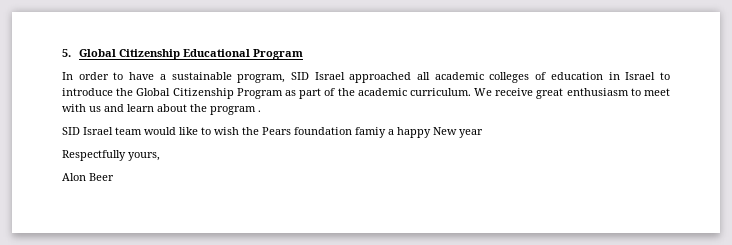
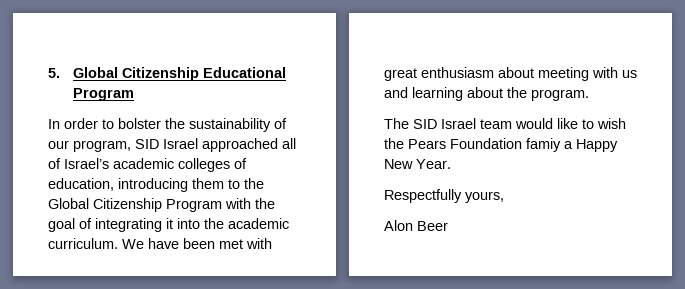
[129,72,232,80] have a sustainable -> [118,118,287,132] [48,140,69,149] bolster the sustainability of our
(431, 76) none -> [48,158,109,169] of Israel’s
[550,72,670,80] [62,88,670,99] education in Israel to introduce the Global Citizenship Program as part of the academic curriculum. We receive great enthusiasm to meet -> [48,178,264,192] [48,198,275,212] [48,218,289,232] [48,238,272,249] [384,67,589,81] education, introducing them to the Global Citizenship Program with the goal of integrating it into the academic curriculum. We have been met with great enthusiasm about meeting
[127,104,154,112] learn -> [412,87,463,101] learning
[210,106,261,115] program . // -> [531,89,589,101] [384,118,409,129] program. // The
[294,127,352,135] foundation -> [450,138,522,149] Foundation
[397,127,483,138] happy New year -> [576,139,618,152] [384,159,451,169] Happy New Year.

